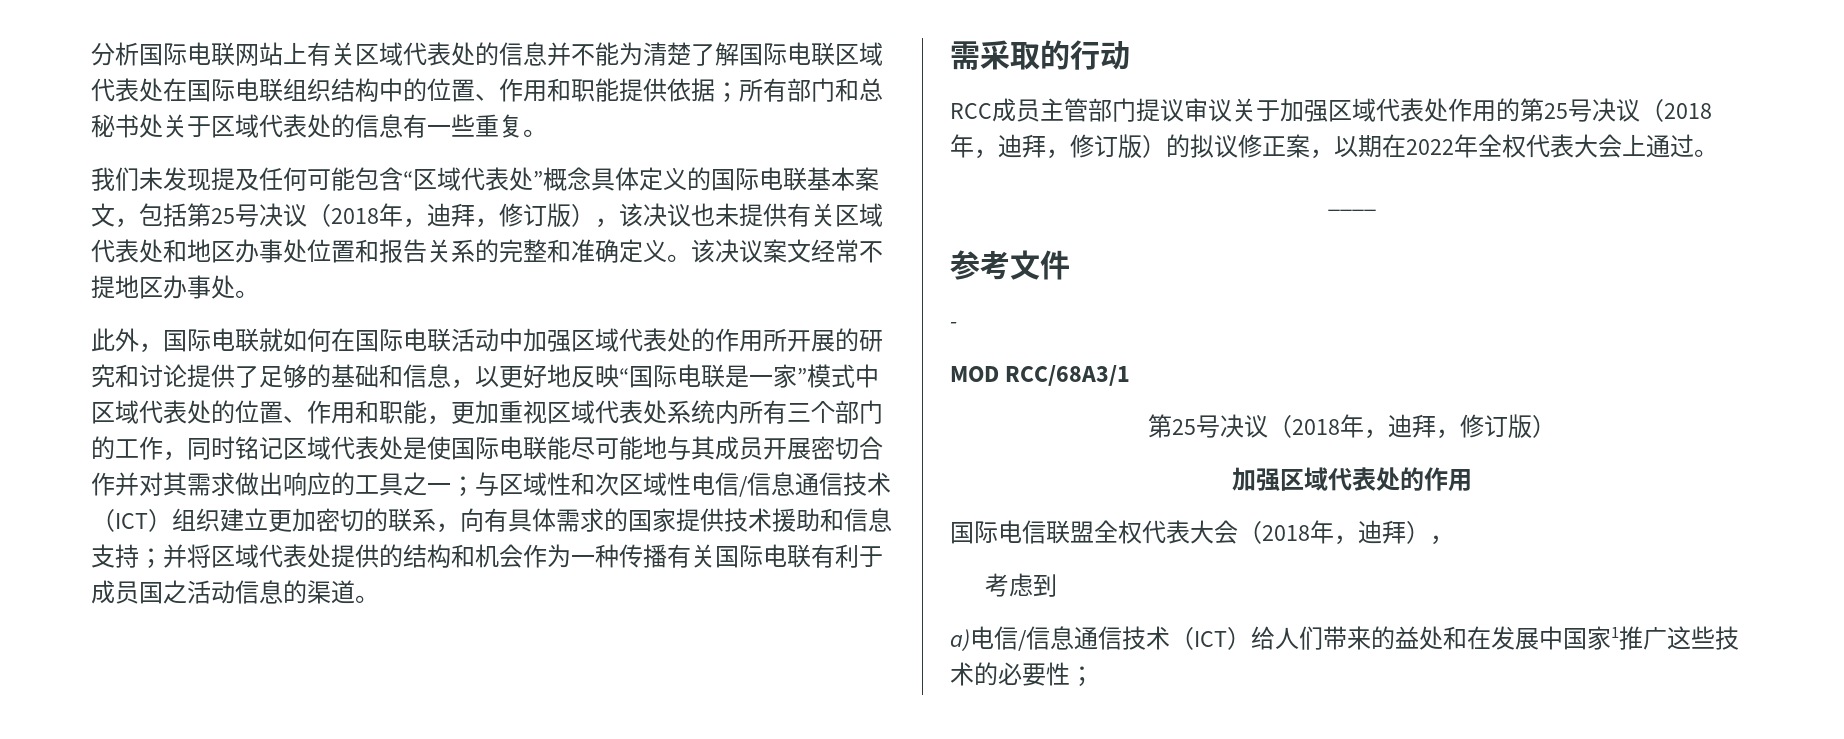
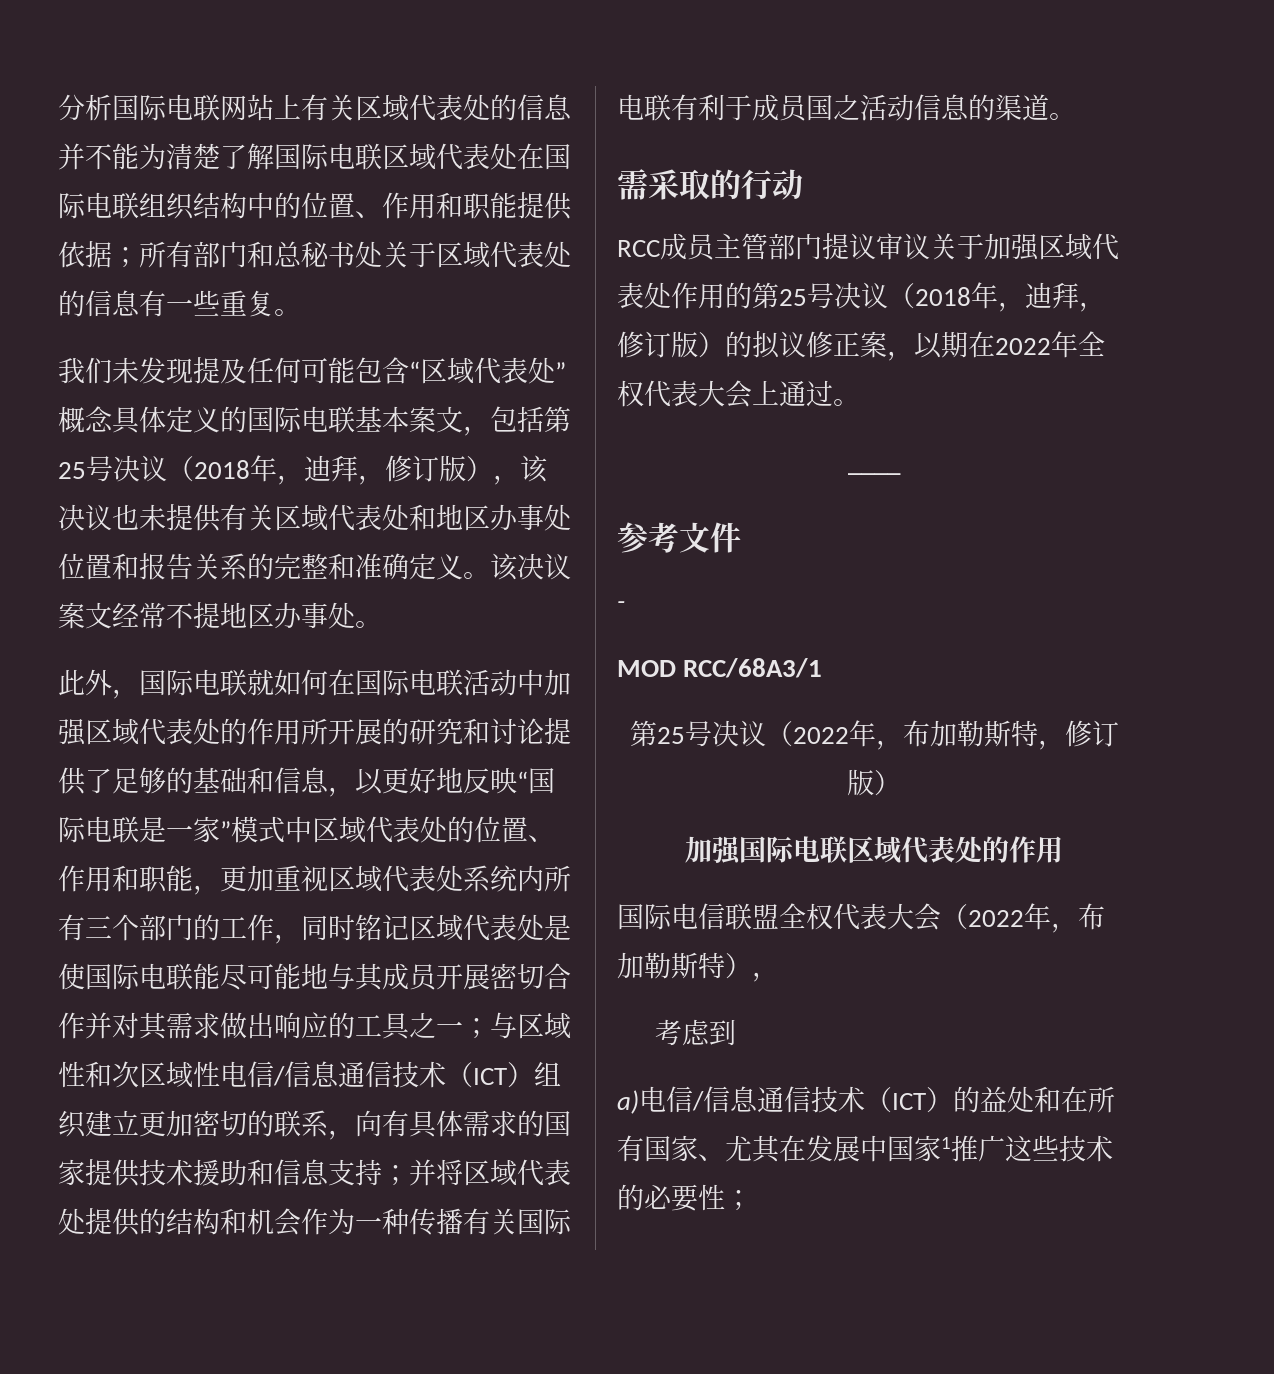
[1291,414,1436,439] 2018年，迪拜 -> [792,720,1038,750] 2022年，布加勒斯特
(1280, 479) none -> [739,836,847,863] 国际电联
[1262,520,1406,545] 2018年，迪拜 -> [968,903,1105,933] [617,952,725,979] 2022年，布加勒斯特
[1251,626,1467,650] 给人们带来的益处和 -> [953,1086,1115,1113] [617,1135,781,1163] 的益处和在所有国家、尤其

